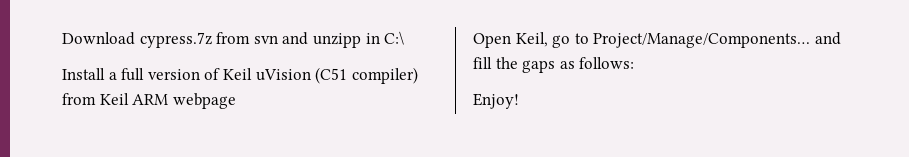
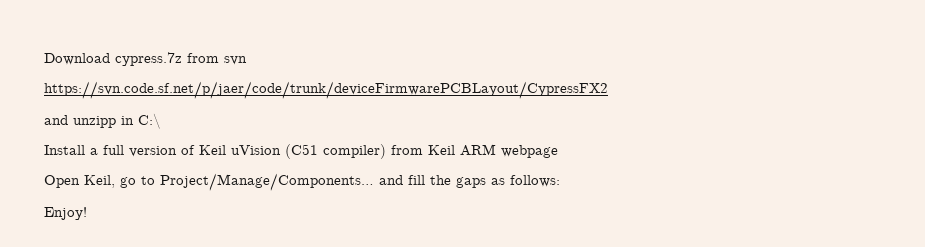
(278, 39) none -> [44,81,608,99] // https://svn.code.sf.net/p/jaer/code/trunk/deviceFirmwarePCBLayout/CypressFX2 //

